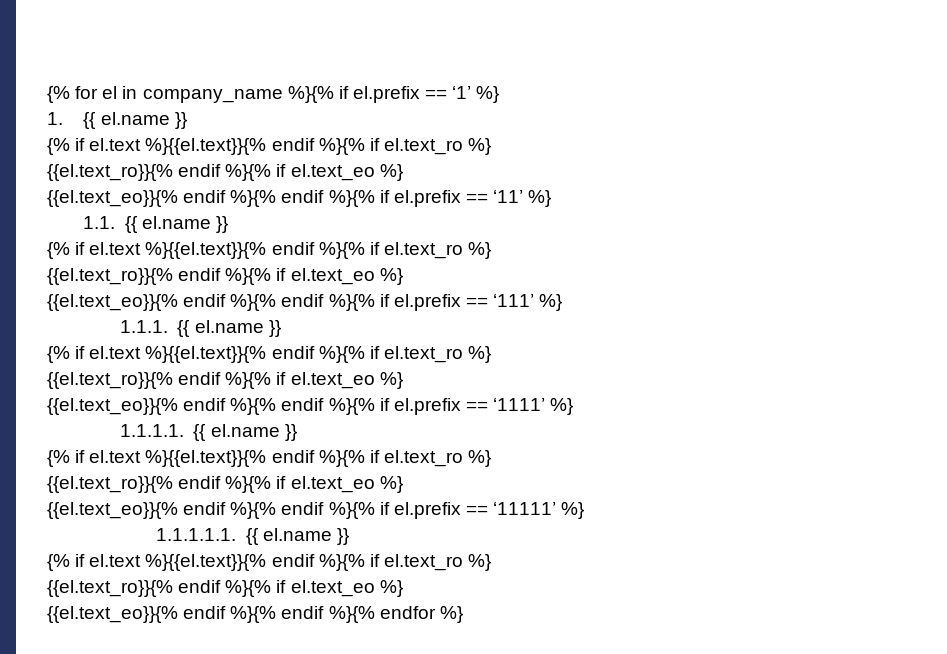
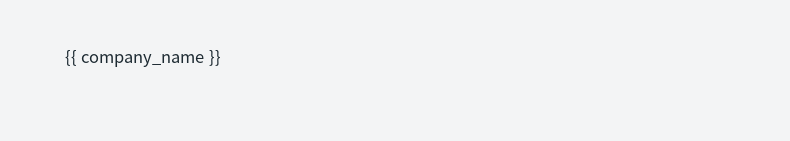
[47,86,500,103] [47,112,187,129] [47,138,492,155] [47,164,403,181] [47,190,552,207] [83,216,229,233] [47,242,492,259] [47,268,403,285] [47,294,563,311] [119,320,281,337] [47,346,492,363] [47,372,403,389] [47,398,574,415] [119,424,297,441] [47,450,492,467] [47,476,403,493] [47,502,585,519] [156,528,350,545] [47,554,492,571] [47,580,403,597] [47,606,463,623] {% for el in company_name %}{% if el.prefix == ‘1’ %} // 1. {{ el.name }} // {% if el.text %}{{el.text}}{% endif %}{% if el.text_ro %} // {{el.text_ro}}{% endif %}{% if el.text_eo %} // {{el.text_eo}}{% endif %}{% endif %}{% if el.prefix == ‘11’ %} // 1.1. {{ el.name }} // {% if el.text %}{{el.text}}{% endif %}{% if el.text_ro %} // {{el.text_ro}}{% endif %}{% if el.text_eo %} // {{el.text_eo}}{% endif %}{% endif %}{% if el.prefix == ‘111’ %} // 1.1.1. {{ el.name }} // {% if el.text %}{{el.text}}{% endif %}{% if el.text_ro %} // {{el.text_ro}}{% endif %}{% if el.text_eo %} // {{el.text_eo}}{% endif %}{% endif %}{% if el.prefix == ‘1111’ %} // 1.1.1.1. {{ el.name }} // {% if el.text %}{{el.text}}{% endif %}{% if el.text_ro %} // {{el.text_ro}}{% endif %}{% if el.text_eo %} // {{el.text_eo}}{% endif %}{% endif %}{% if el.prefix == ‘11111’ %} // 1.1.1.1.1. {{ el.name }} // {% if el.text %}{{el.text}}{% endif %}{% if el.text_ro %} // {{el.text_ro}}{% endif %}{% if el.text_eo %} // {{el.text_eo}}{% endif %}{% endif %}{% endfor %} -> [65,50,221,67] {{ company_name }}

